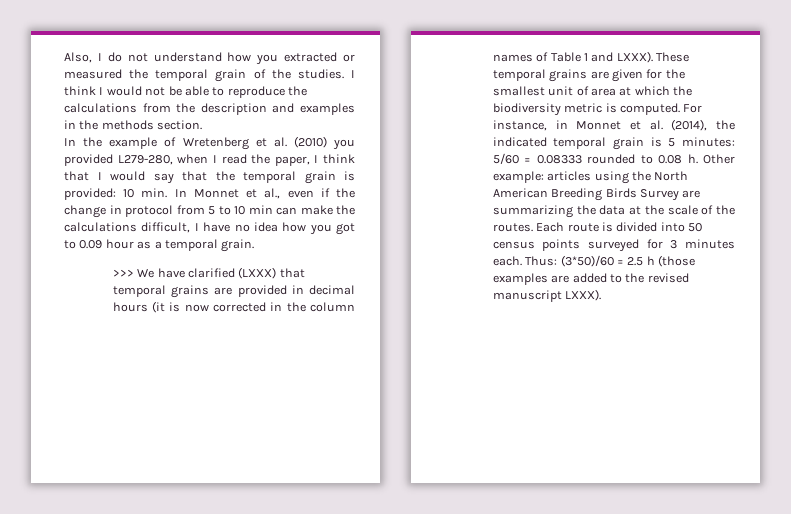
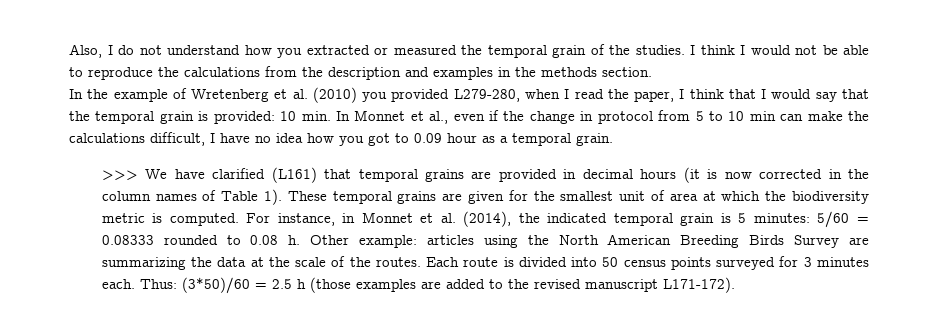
[238,267,277,279] (LXXX) -> [271,167,317,183] (L161)
[583,51,653,63] 1 and LXXX). -> [263,189,282,205] 1).
[565,289,602,301] LXXX). -> [662,277,735,293] L171-172).

